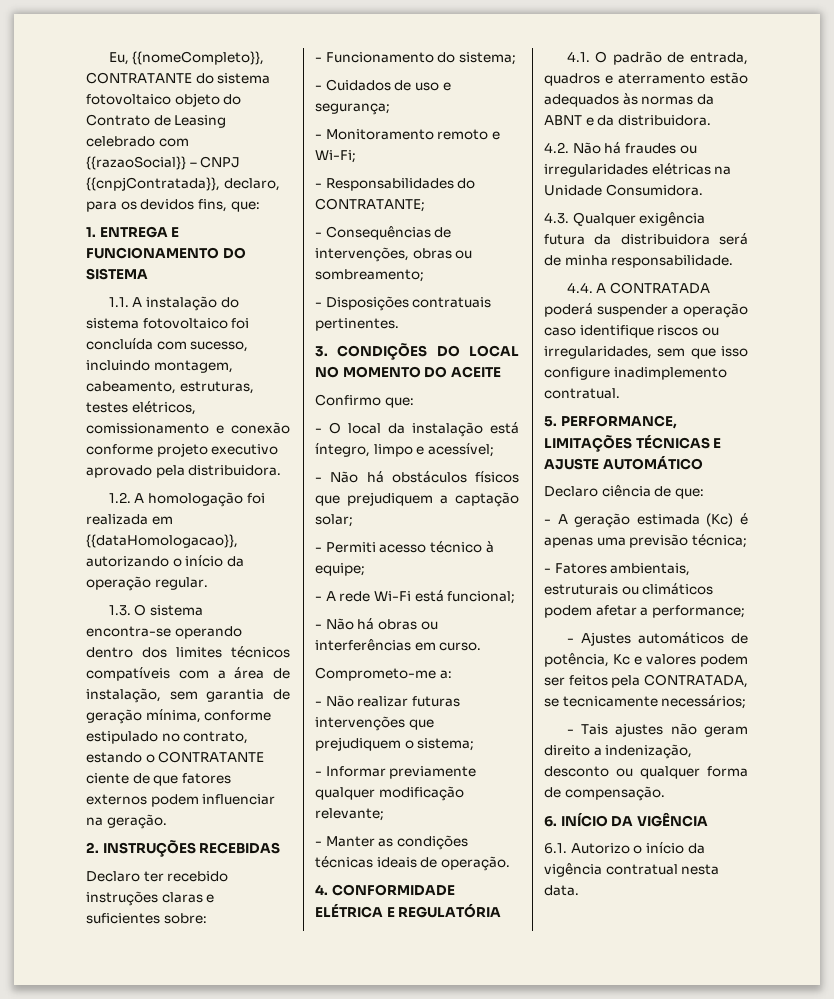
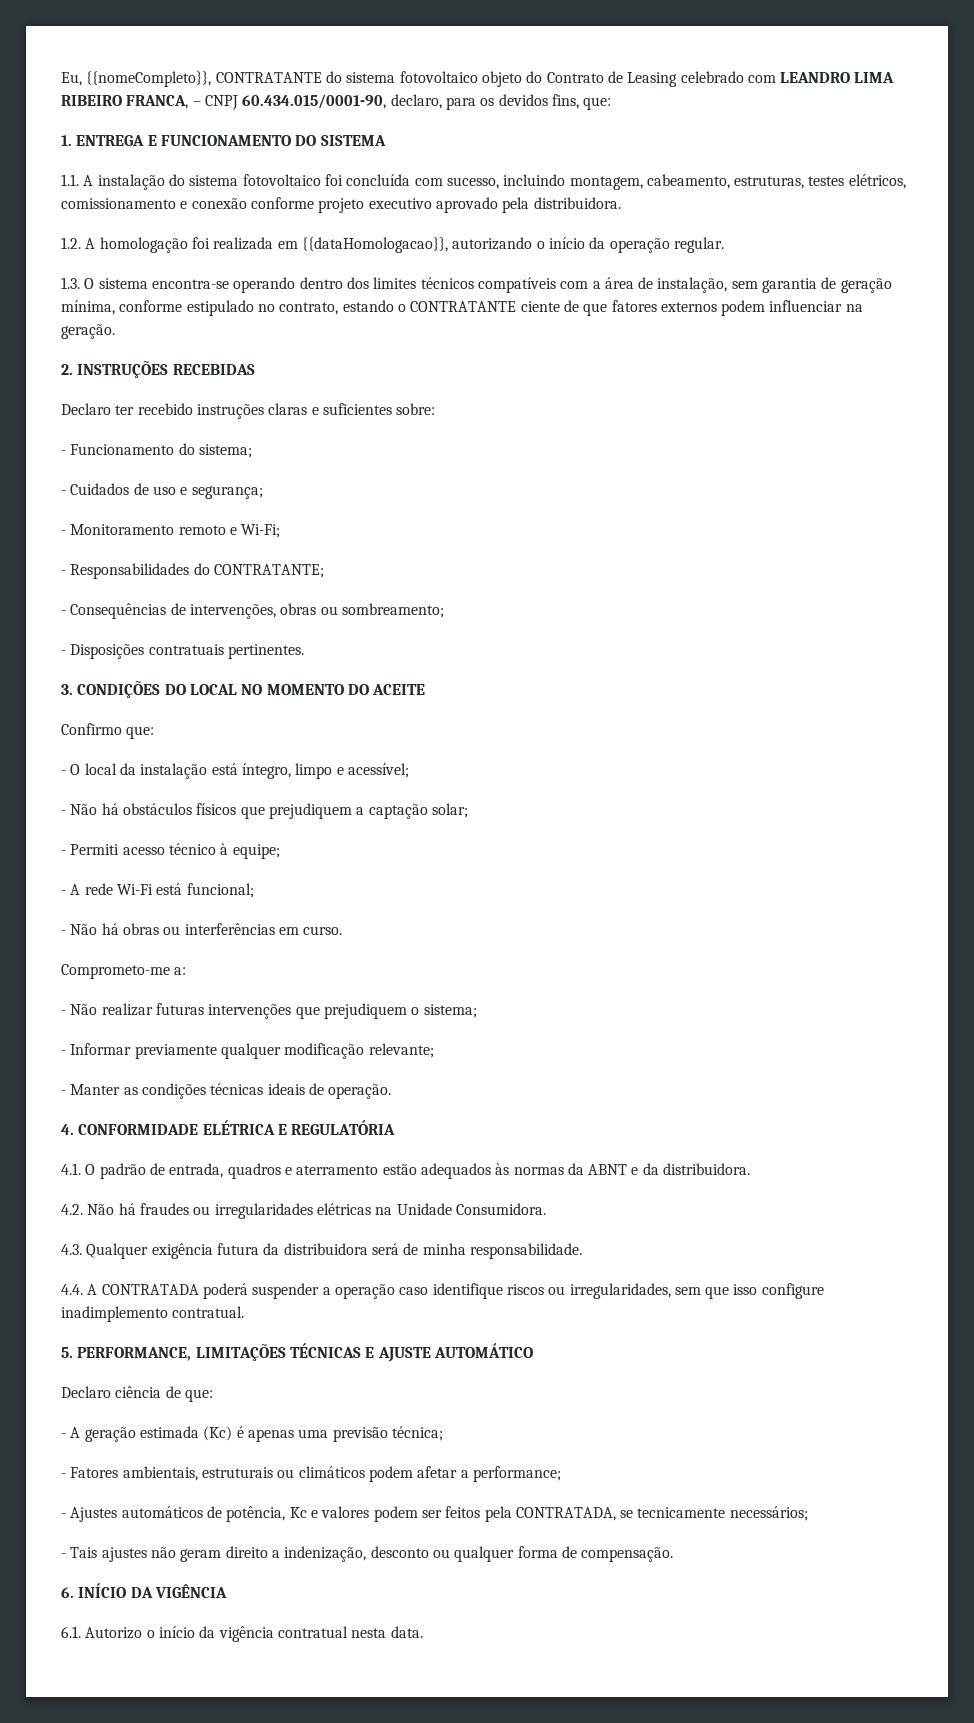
[86,156,186,170] {{razaoSocial}} -> [780,72,895,83] [61,95,189,109] LEANDRO LIMA RIBEIRO FRANCA,
[86,177,220,191] {{cnpjContratada}}, -> [242,94,387,109] 60.434.015/0001-90,

